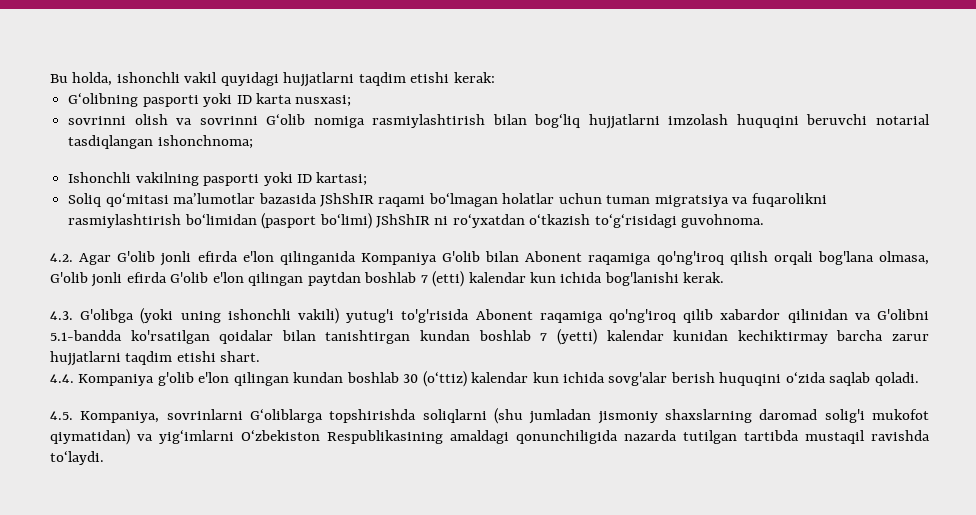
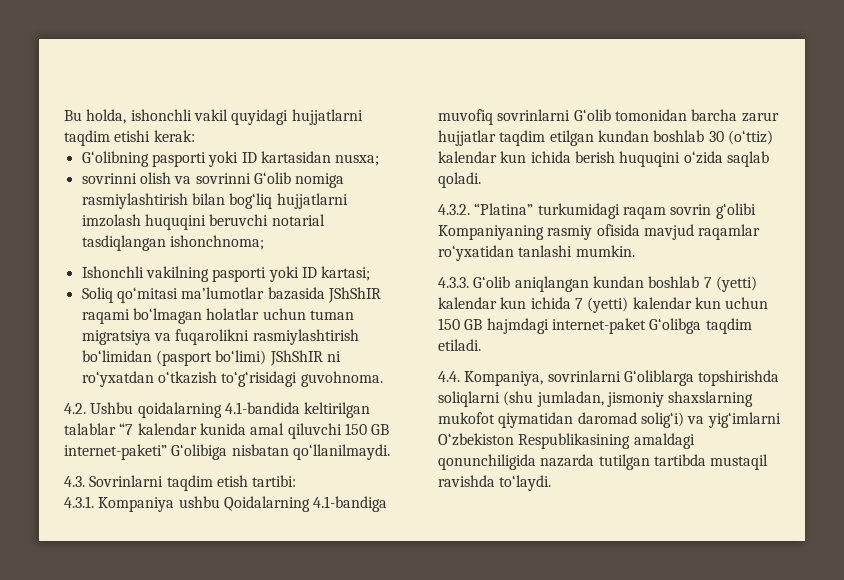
[255,93,352,107] karta nusxasi; -> [260,151,380,166] kartasidan nusxa;
[79,251,929,266] [50,271,725,287] [50,308,930,324] [50,329,930,345] [50,351,261,366] [50,372,289,386] Agar G'olib jonli efirda e'lon qilinganida Kompaniya G'olib bilan Abonent raqamiga qo'ng'iroq qilish orqali bog'lana olmasa, G'olib jonli efirda G'olib e'lon qilingan paytdan boshlab 7 (etti) kalendar kun ichida bog'lanishi kerak. // 4.3. G'olibga (yoki uning ishonchli vakili) yutug'i to'g'risida Abonent raqamiga qo'ng'iroq qilib xabardor qilinidan va G'olibni 5.1-bandda ko'rsatilgan qoidalar bilan tanishtirgan kundan boshlab 7 (yetti) kalendar kunidan kechiktirmay barcha zarur hujjatlarni taqdim etishi shart. // 4.4. Kompaniya g'olib e'lon qilingan -> [90,402,371,418] [64,423,390,439] [64,444,390,460] [64,475,297,491] [64,496,388,512] [438,109,779,125] [438,130,594,146] Ushbu qoidalarning 4.1-bandida keltirilgan talablar “7 kalendar kunida amal qiluvchi 150 GB internet-paketi” G‘olibiga nisbatan qo‘llanilmaydi. // 4.3. Sovrinlarni taqdim etish tartibi: // 4.3.1. Kompaniya ushbu Qoidalarning 4.1-bandiga muvofiq sovrinlarni G‘olib tomonidan barcha zarur hujjatlar taqdim etilgan
[608,372,668,386] sovg'alar -> (571, 157) none
[50,411,73,420] 4.5. -> [438,203,756,219] [438,224,761,240] [438,245,635,261] [438,276,757,292] [438,297,769,313] [438,318,752,334] [438,339,481,351] [438,371,460,382] 4.3.2. “Platina” turkumidagi raqam sovrin g‘olibi Kompaniyaning rasmiy ofisida mavjud raqamlar ro‘yxatidan tanlashi mumkin. // 4.3.3. G‘olib aniqlangan kundan boshlab 7 (yetti) kalendar kun ichida 7 (yetti) kalendar kun uchun 150 GB hajmdagi internet-paket G‘olibga taqdim etiladi. // 4.4.
[529,409,592,424] jumladan -> [536,391,604,407] jumladan,
[759,409,930,423] [50,429,130,445] daromad solig'i mukofot qiymatidan) -> [438,412,684,428] mukofot qiymatidan daromad solig‘i)

